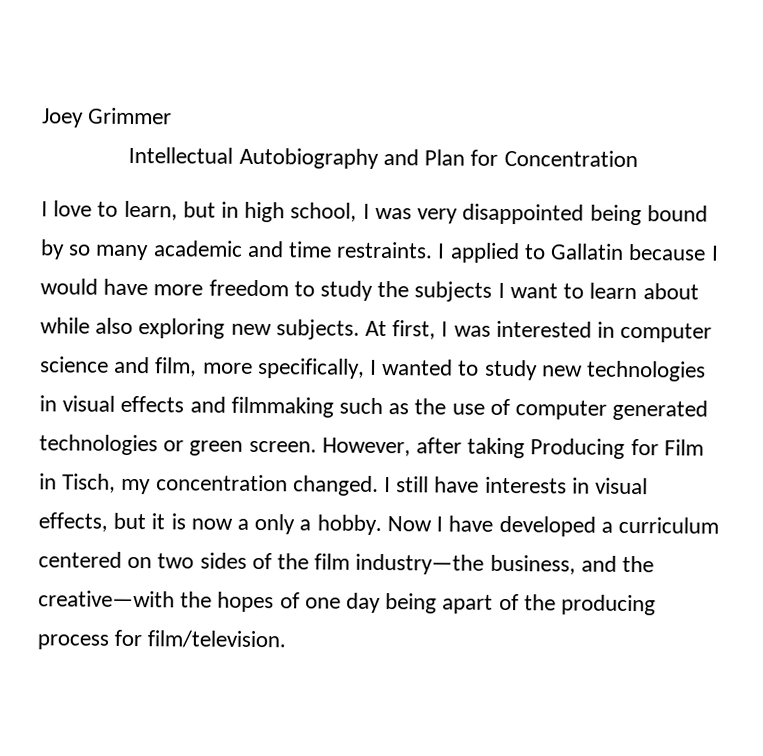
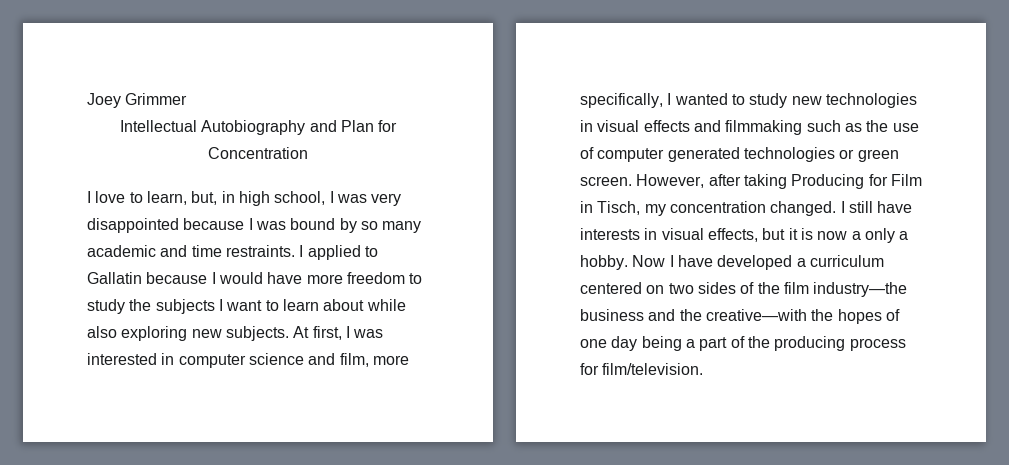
[182,201,216,218] but -> [191,191,218,205] but,
[589,204,642,226] being -> [183,218,286,230] because I was
[489,554,576,575] business, -> [580,309,644,321] business
[442,594,494,614] apart -> [685,337,728,351] a part

